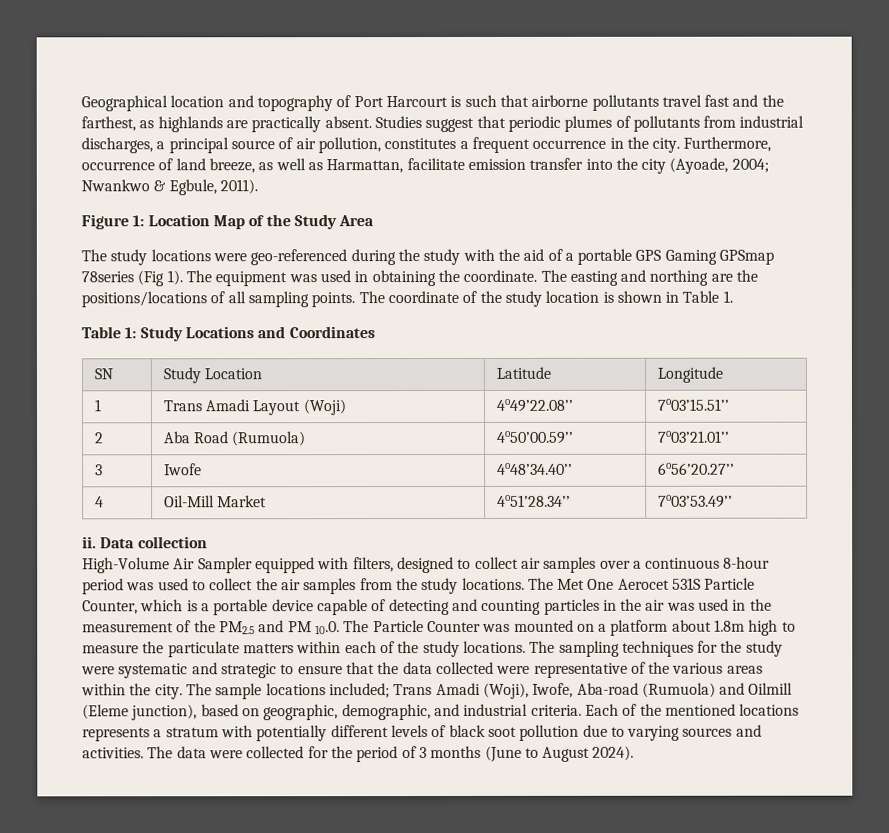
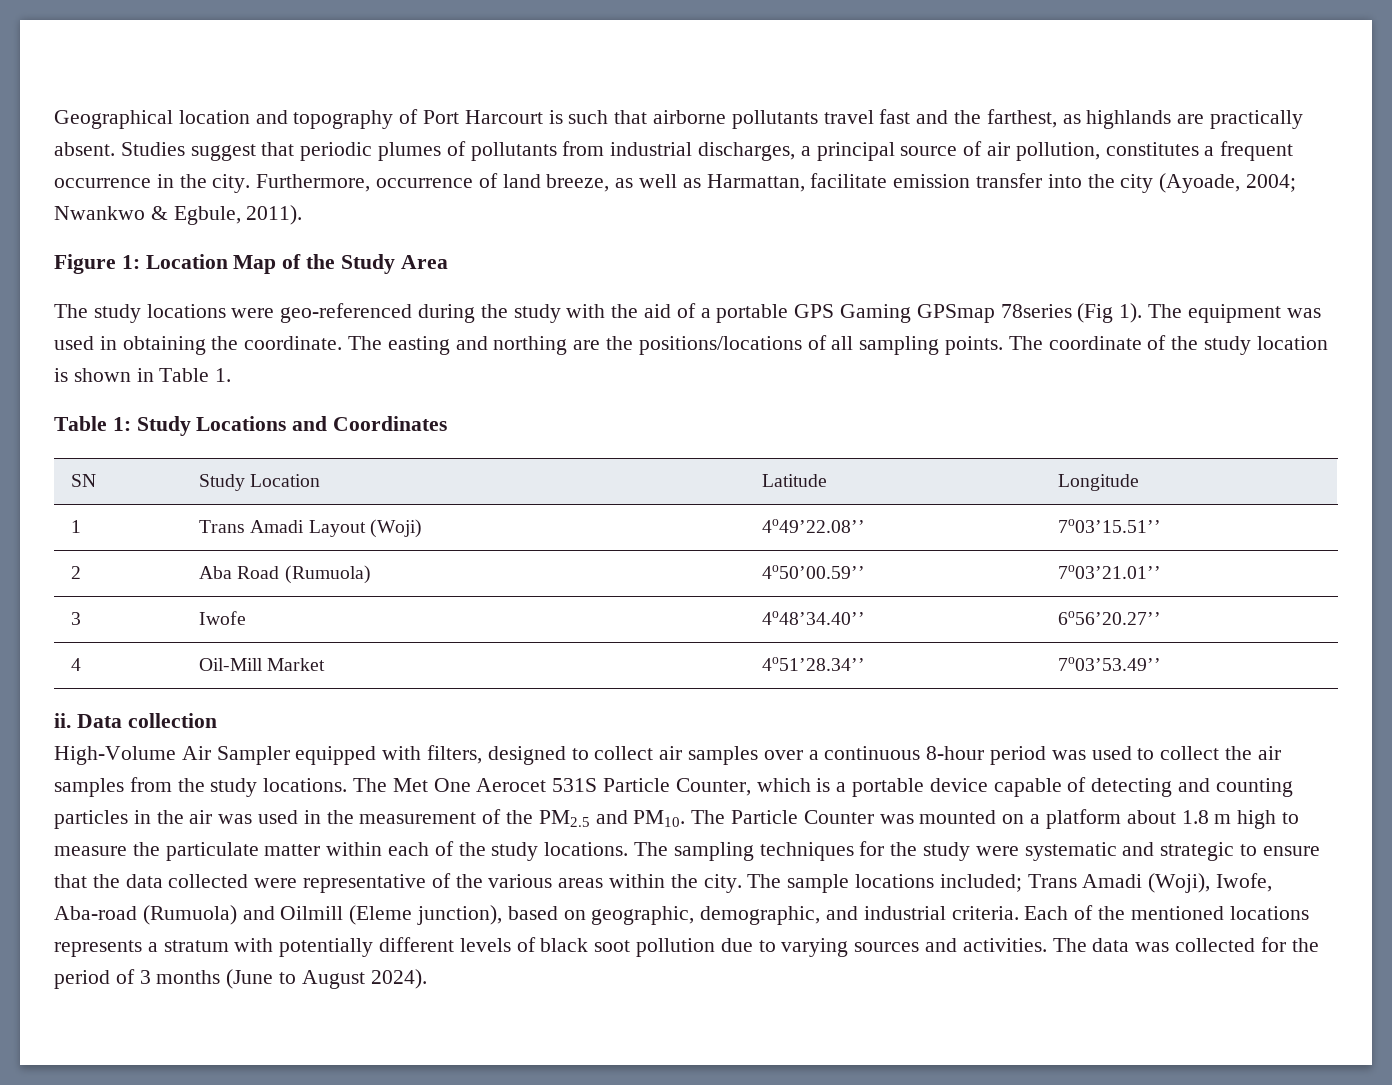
[287,621,340,635] PM 10.0. -> [633,810,686,827] PM10.
[714,619,746,632] 1.8m -> [1181,810,1232,824] 1.8 m
[242,643,294,654] matters -> [264,844,321,856] matter
[208,750,243,759] were -> [1135,942,1170,952] was

